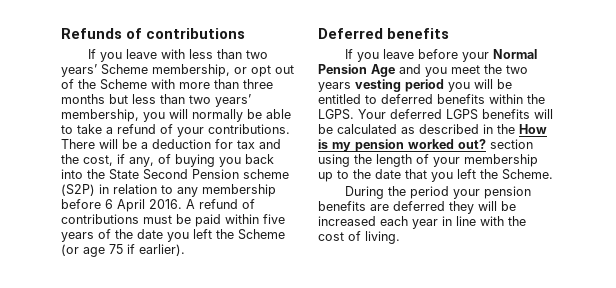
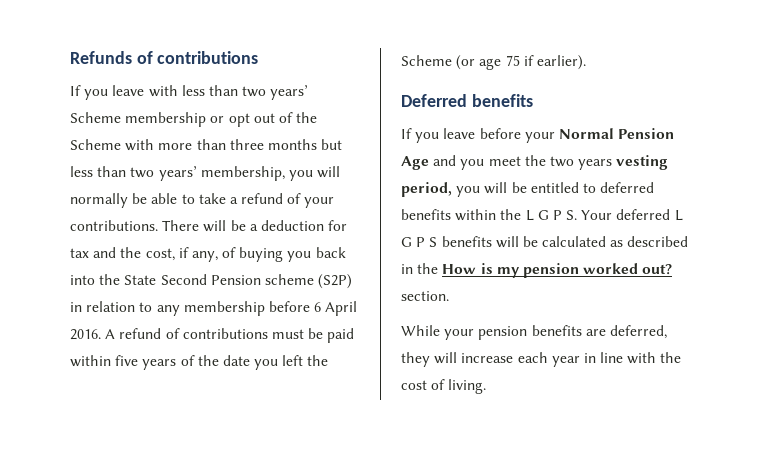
[152,64,230,77] membership, -> [125,112,207,127] membership
[405,79,444,92] period -> [401,182,452,197] period,
[318,109,478,120] LGPS. Your deferred LGPS -> [525,209,683,221] [401,237,438,247] L G P S. Your deferred L G P S
[490,139,533,149] [318,154,538,167] [318,169,553,182] [345,186,450,199] section using the length of your membership up to the date that you left the Scheme. // During the period -> [401,291,449,301] [401,325,440,336] section. // While
[393,201,445,211] deferred -> [609,325,667,339] deferred,
[501,201,516,211] [318,216,376,226] be increased -> [461,353,514,363] increase

